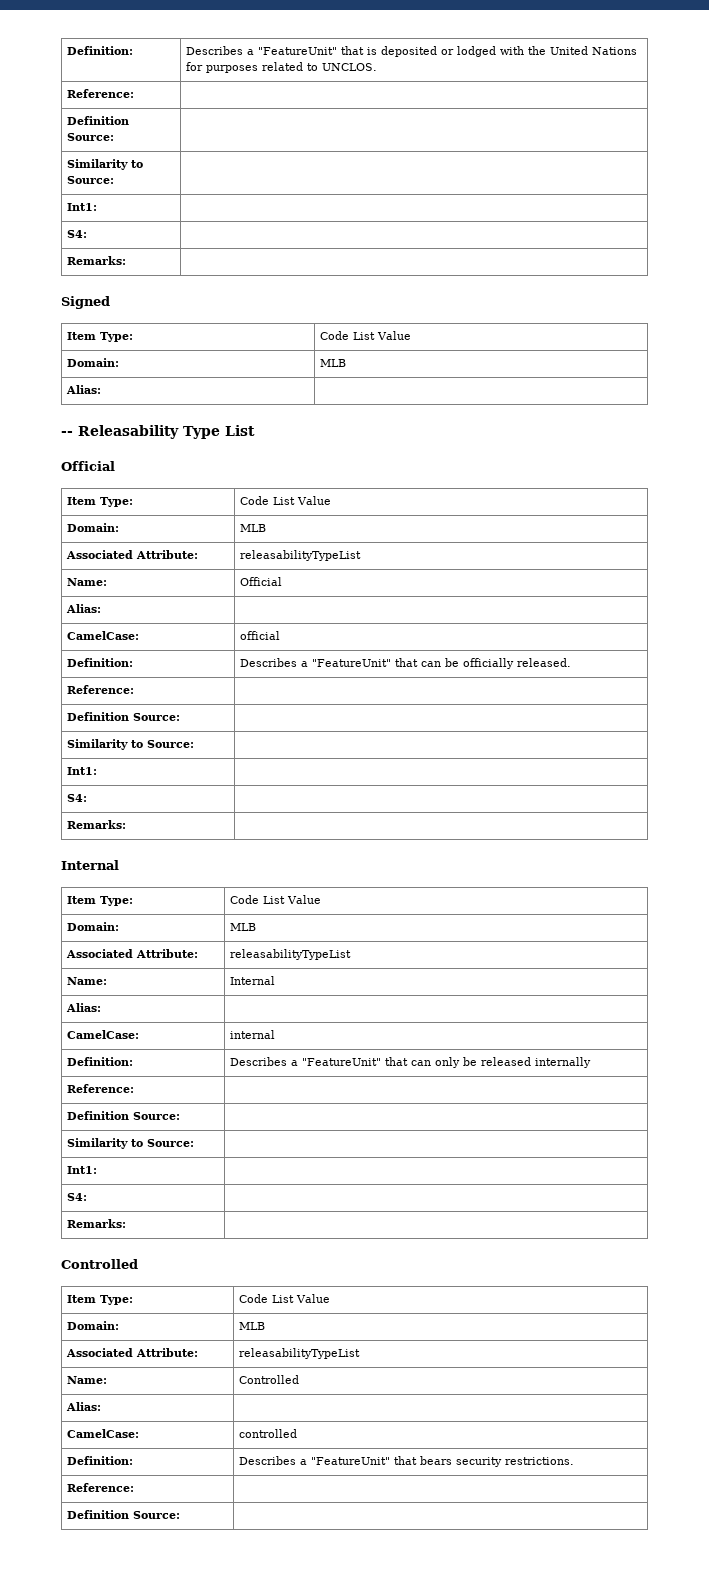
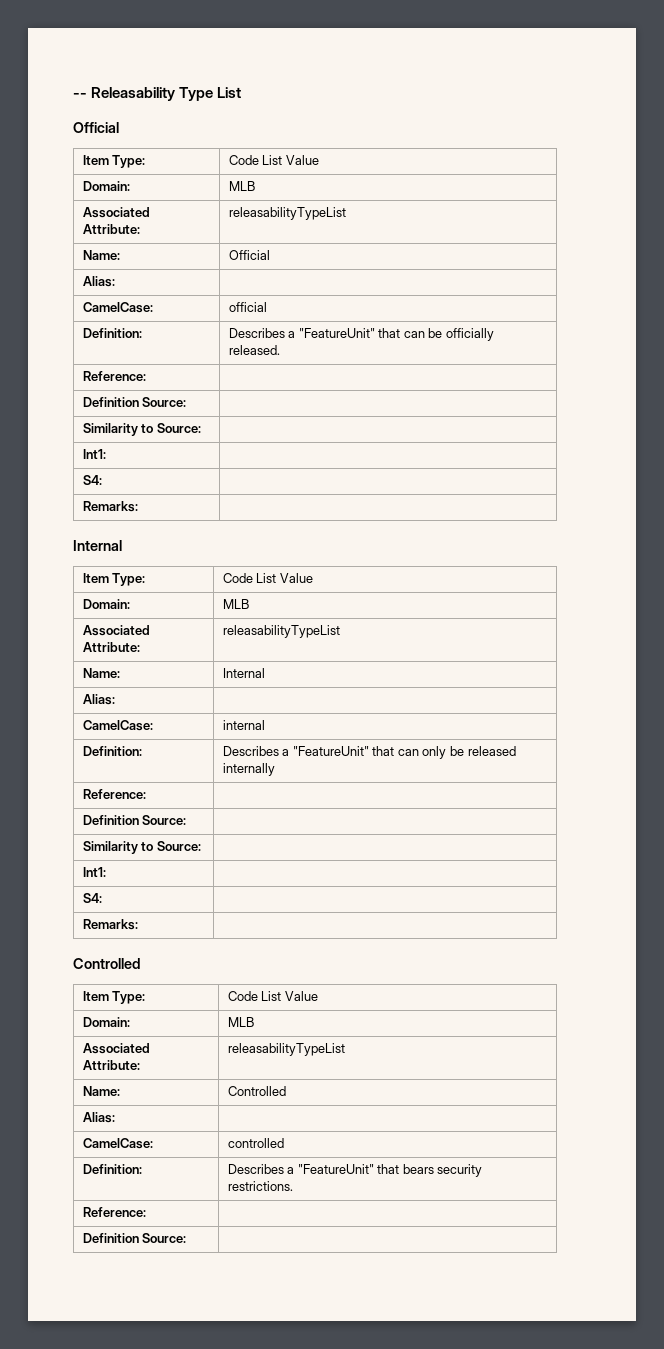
[67,46,134,55] [186,46,638,57] [186,62,378,73] [67,89,135,98] [67,116,130,125] [67,133,115,141] [67,159,144,170] [67,176,115,184] [67,203,98,211] [67,230,88,238] [67,256,127,265] [61,296,110,309] [67,332,134,342] [320,331,412,340] [67,358,120,367] [320,359,347,367] [66,385,102,394] Definition: | Describes a "FeatureUnit" that is deposited or lodged with the United Nations for purposes related to UNCLOS. // Reference: | // Definition Source: | // Similarity to Source: | // Int1: | // S4: | // Remarks: | // Signed // Item Type: | Code List Value // Domain: | MLB // Alias: | // -> (73, 95) none

